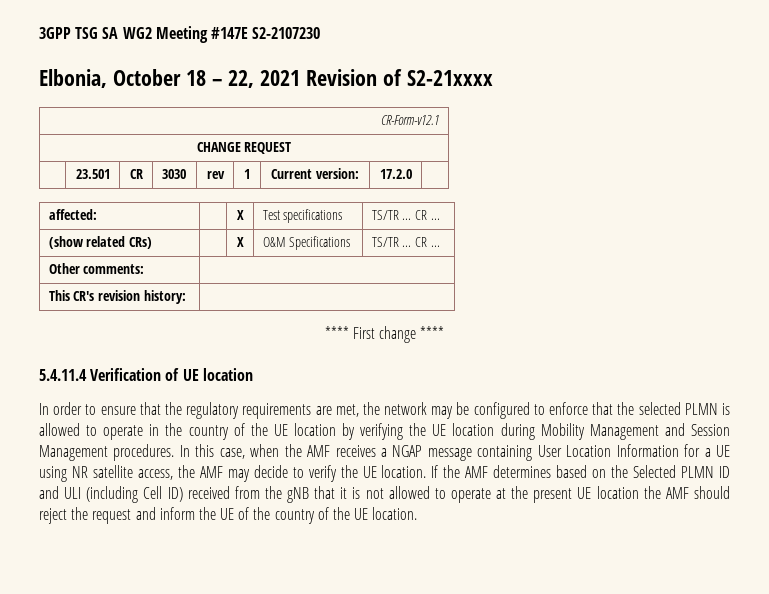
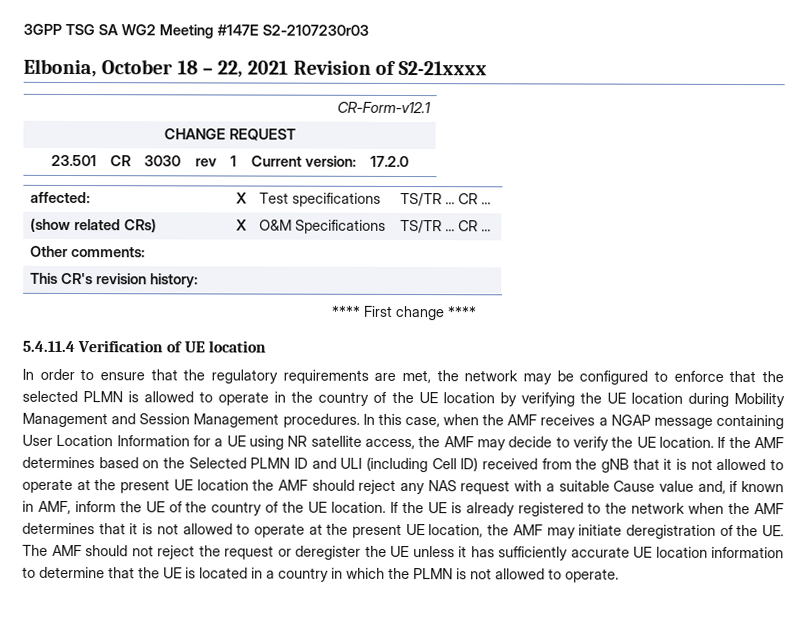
[252,27,321,39] S2-2107230 -> [262,24,369,36] S2-2107230r03
[71,507,156,524] the request and -> [399,480,785,495] [22,500,71,515] any NAS request with a suitable Cause value and, if known in AMF,
(418, 513) none -> [389,501,785,517] [22,522,785,539] [22,544,784,561] [22,566,619,583] If the UE is already registered to the network when the AMF determines that it is not allowed to operate at the present UE location, the AMF may initiate deregistration of the UE. The AMF should not reject the request or deregister the UE unless it has sufficiently accurate UE location information to determine that the UE is located in a country in which the PLMN is not allowed to operate.

